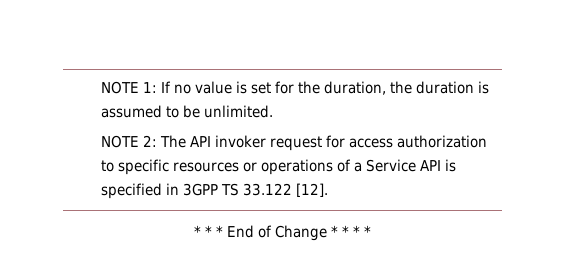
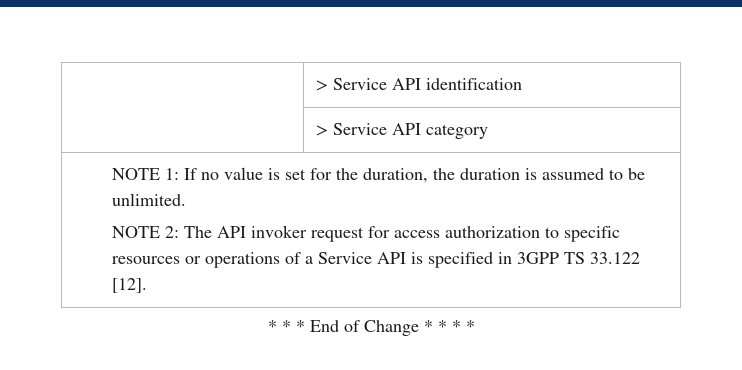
(100, 87) none -> [316,78,523,91] [316,123,489,139] | > Service API identification // | > Service API category //

